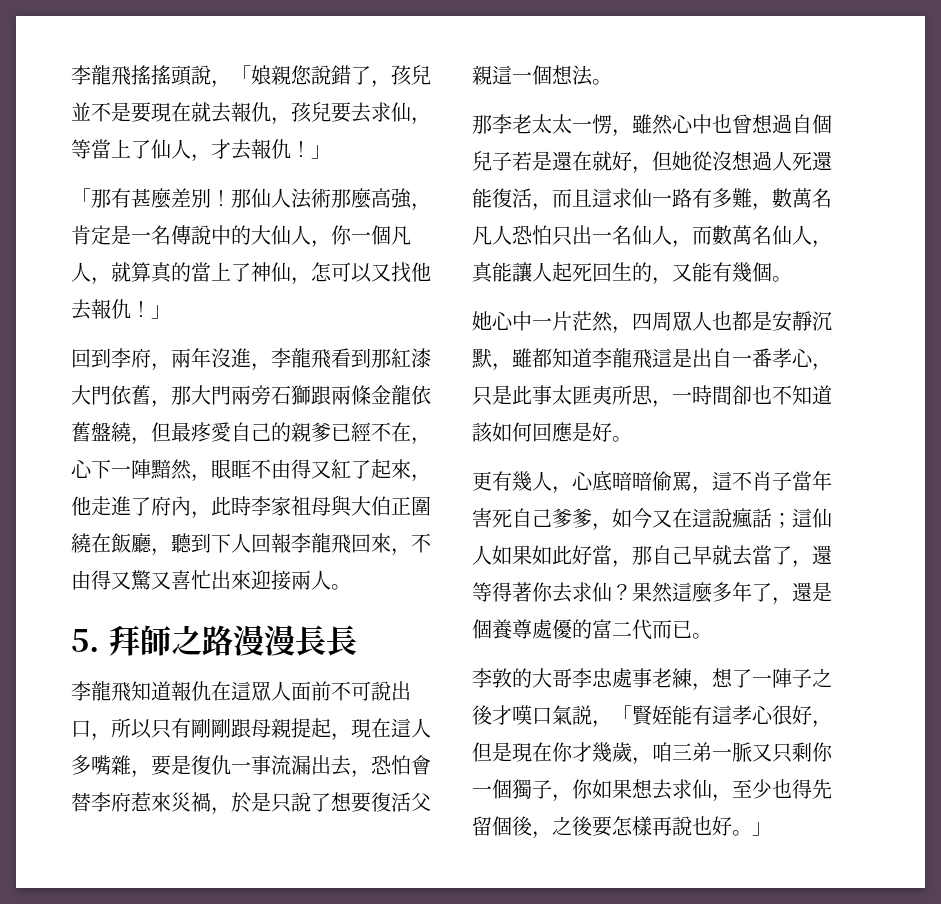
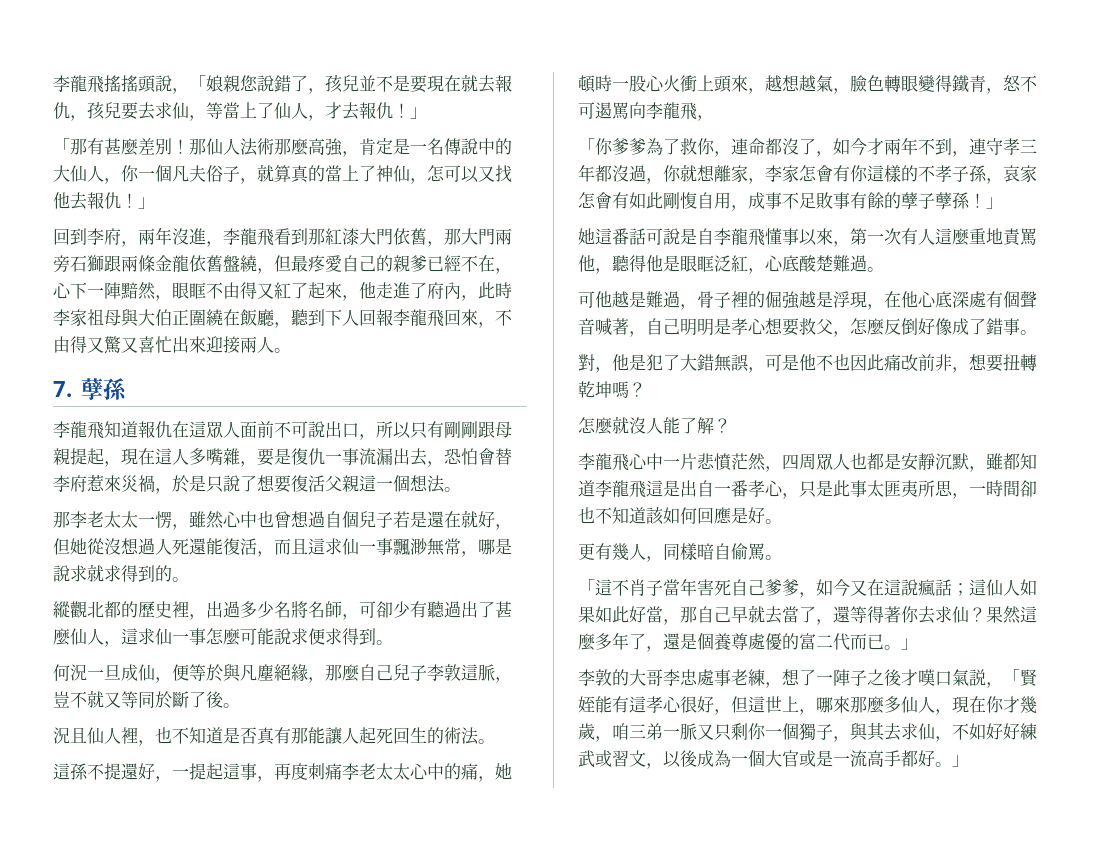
[71,262,91,282] 人 -> [189,165,240,182] 夫俗子
[71,625,357,656] 5.拜師之路漫漫長長 -> [53,378,127,400] 7.孽孫
[672,188,832,211] [472,225,832,248] [472,262,792,285] [472,311,492,331] 路有多難，數萬名凡人恐怕只出一名仙人，而數萬名仙人，真能讓人起死回生的，又能有幾個。 // 她 -> [376,538,512,557] [53,564,189,582] [53,601,512,620] [53,628,393,647] [53,664,512,683] [53,690,240,709] [53,727,495,746] [53,763,512,782] [578,75,1037,94] [578,102,714,121] [578,137,1037,157] [578,164,1037,184] [578,192,1003,211] [578,228,1037,247] [578,255,884,274] [578,291,1037,310] [578,318,1037,337] [578,354,1037,373] [578,381,646,398] [578,416,731,435] [578,453,629,471] 事飄渺無常，哪是說求就求得到的。 // 縱觀北都的歷史裡，出過多少名將名師，可卻少有聽過出了甚麼仙人，這求仙一事怎麼可能說求便求得到。 // 何況一旦成仙，便等於與凡塵絕緣，那麼自己兒子李敦這脈，豈不就又等同於斷了後。 // 況且仙人裡，也不知道是否真有那能讓人起死回生的術法。 // 這孫不提還好，一提起這事，再度刺痛李老太太心中的痛，她頓時一股心火衝上頭來，越想越氣，臉色轉眼變得鐵青，怒不可遏罵向李龍飛， // 「你爹爹為了救你，連命都沒了，如今才兩年不到，連守孝三年都沒過，你就想離家，李家怎會有你這樣的不孝子孫，哀家怎會有如此剛愎自用，成事不足敗事有餘的孽子孽孫！」 // 她這番話可說是自李龍飛懂事以來，第一次有人這麼重地責罵他，聽得他是眼眶泛紅，心底酸楚難過。 // 可他越是難過，骨子裡的倔強越是浮現，在他心底深處有個聲音喊著，自己明明是孝心想要救父，怎麼反倒好像成了錯事。 // 對，他是犯了大錯無誤，可是他不也因此痛改前非，想要扭轉乾坤嗎？ // 怎麼就沒人能了解？ // 李龍飛
(572, 321) none -> [697,453,732,471] 悲憤
[572,471,712,494] 心底暗暗偷罵， -> [663,543,782,560] [578,579,595,594] 同樣暗自偷罵。 // 「
(712, 636) none -> [901,638,918,650] 」
[492,742,512,762] 是 -> [748,696,952,715] 這世上，哪來那麼多仙人，
[572,779,832,802] [472,816,712,839] 你如果想去求仙，至少也得先留個後，之後要怎樣再說也 -> [850,722,1037,742] [578,750,918,769] 與其去求仙，不如好好練武或習文，以後成為一個大官或是一流高手都

